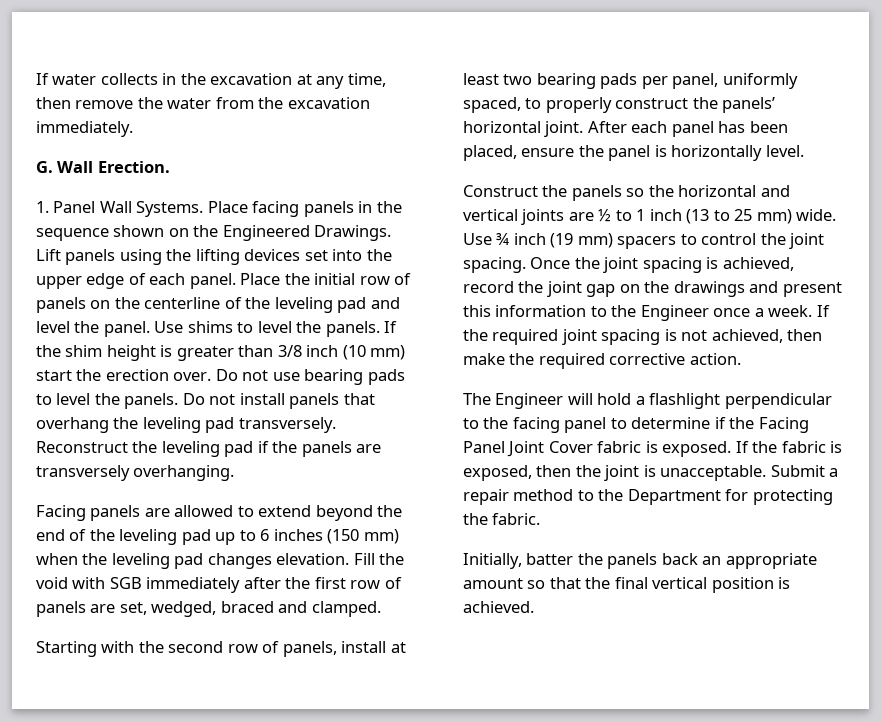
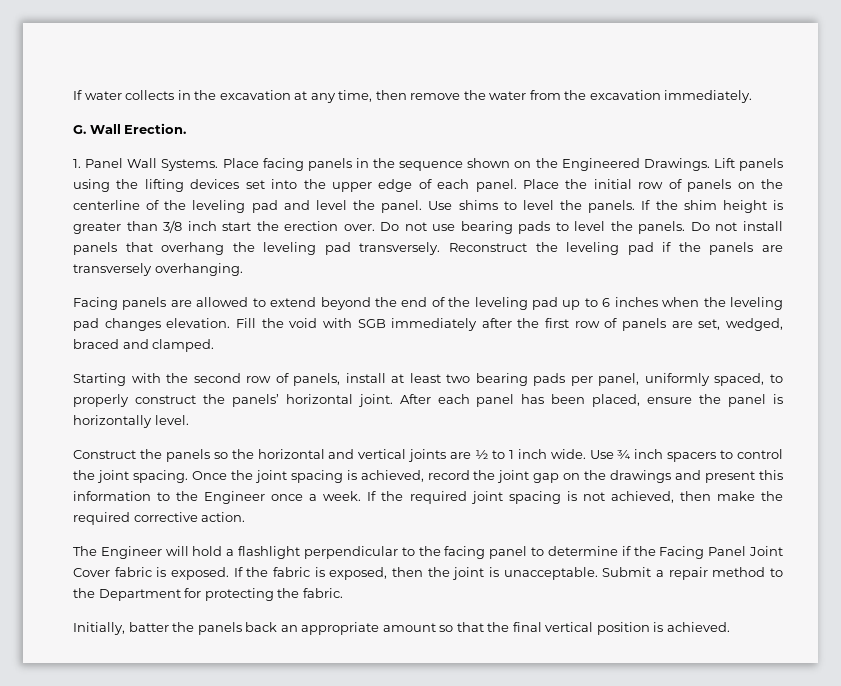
[342,345,406,360] (10 mm) -> (217, 226) none
[327,529,399,544] (150 mm) -> (658, 302) none
[686,209,792,224] (13 to 25 mm) -> (547, 454) none
[550,233,613,248] (19 mm) -> (664, 454) none

